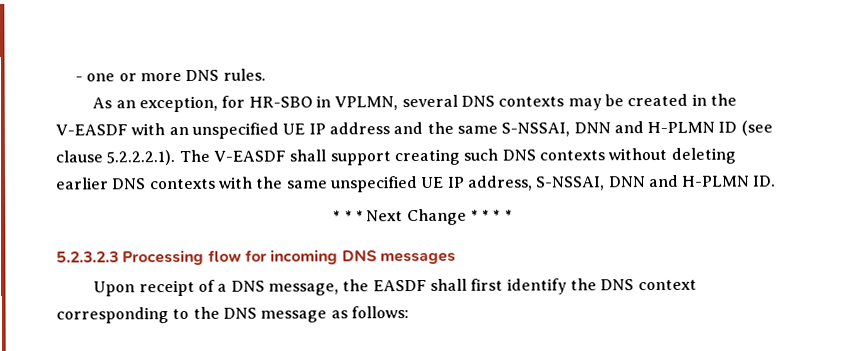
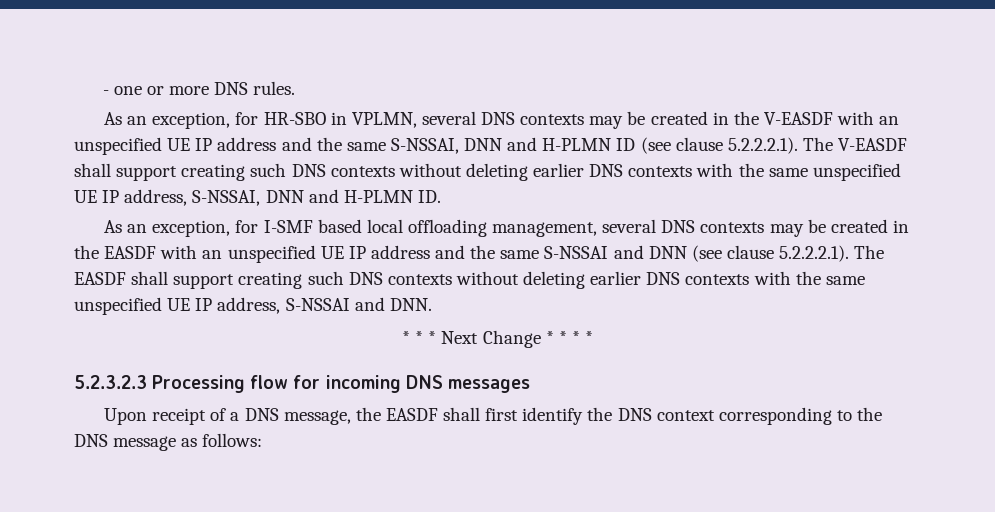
(777, 181) none -> [104,219,909,237] [74,245,885,263] [74,271,865,289] [74,297,432,315] // As an exception, for I-SMF based local offloading management, several DNS contexts may be created in the EASDF with an unspecified UE IP address and the same S-NSSAI and DNN (see clause 5.2.2.2.1). The EASDF shall support creating such DNS contexts without deleting earlier DNS contexts with the same unspecified UE IP address, S-NSSAI and DNN.

